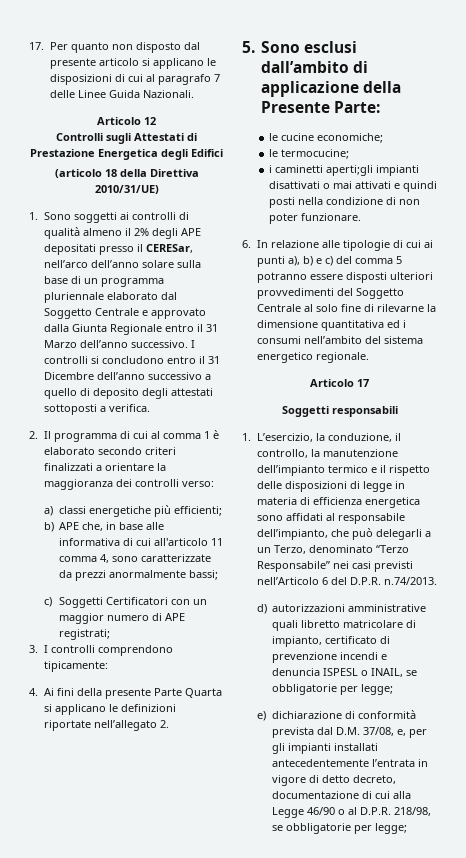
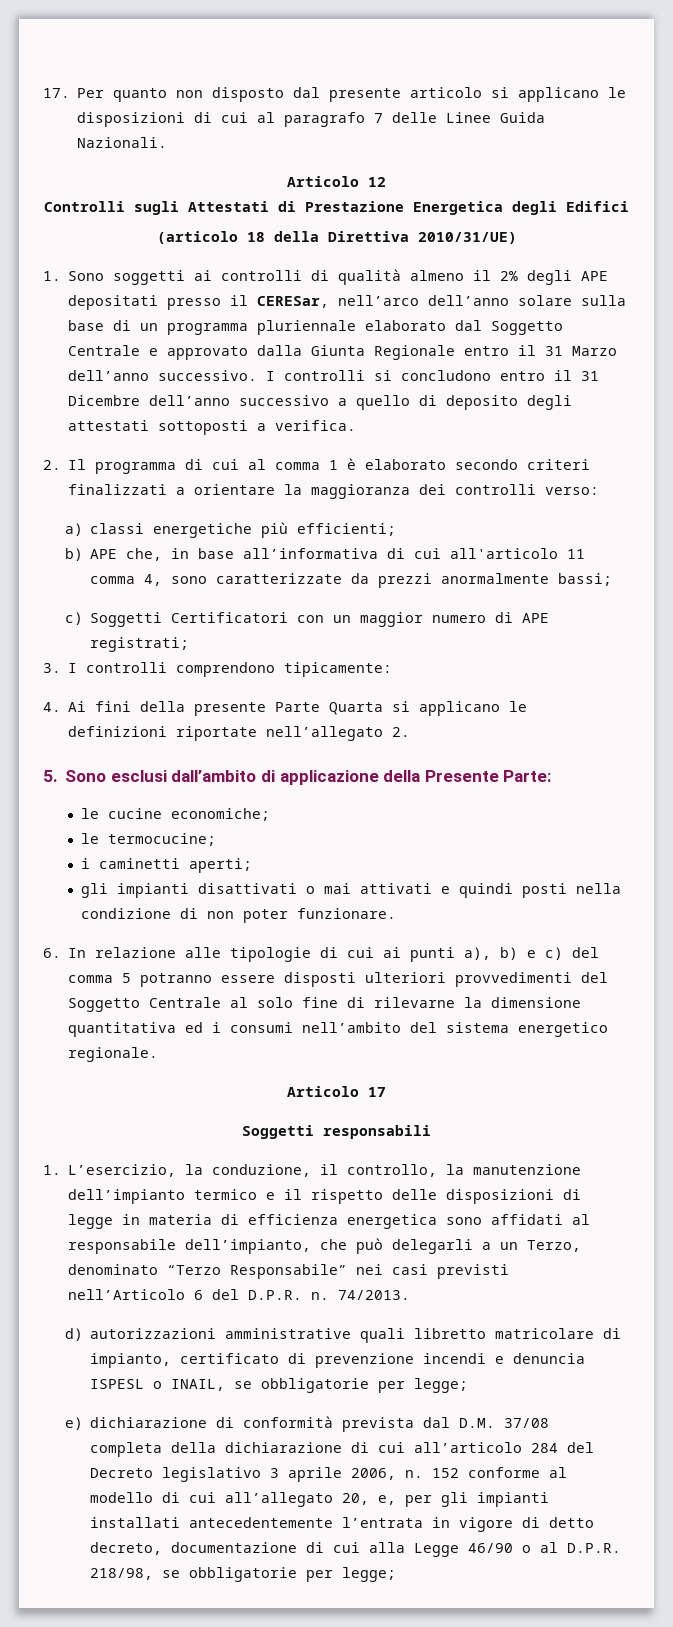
[146,522,165,530] [59,538,121,546] alle informativa -> [243,548,379,559] all’informativa
[325,165,373,176] aperti;gli -> [188,858,252,873] [80,883,108,898] aperti; // gli
[383,577,437,585] n.74/2013. -> [311,1290,411,1300] n. 74/2013.
[362,727,394,736] 37/08, -> [504,1418,550,1428] [90,1442,595,1457] [90,1467,568,1482] [90,1492,370,1507] 37/08 completa della dichiarazione di cui all’articolo 284 del Decreto legislativo 3 aprile 2006, n. 152 conforme al modello di cui all’allegato 20,

